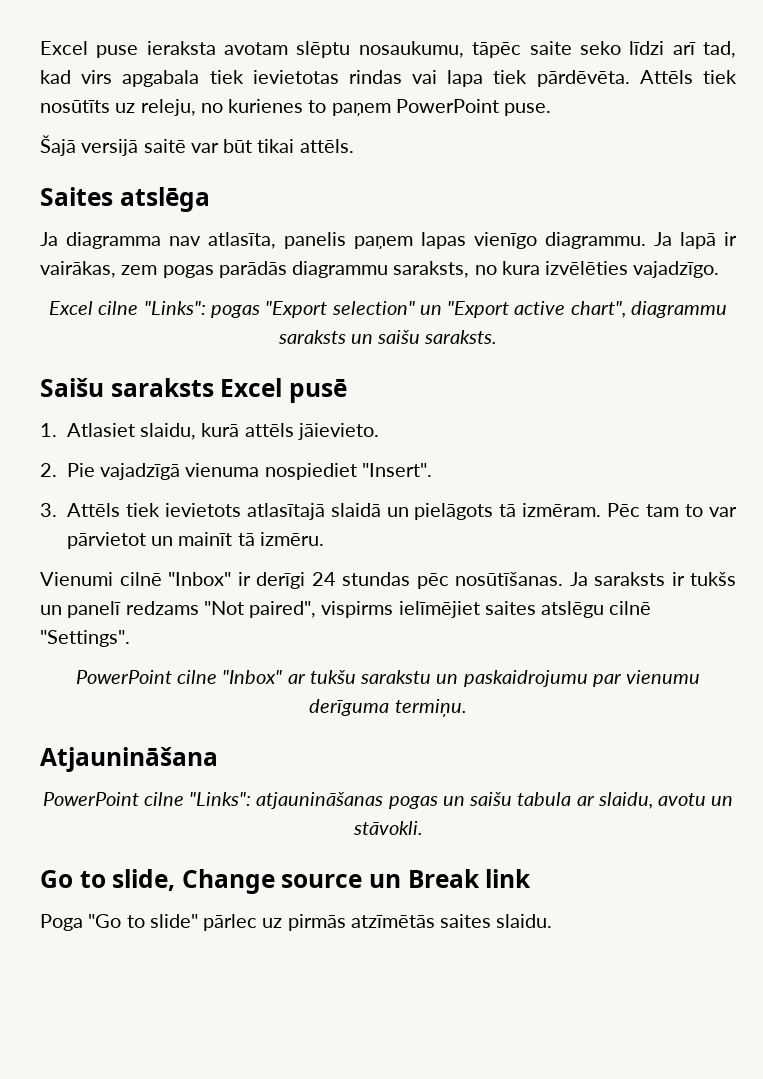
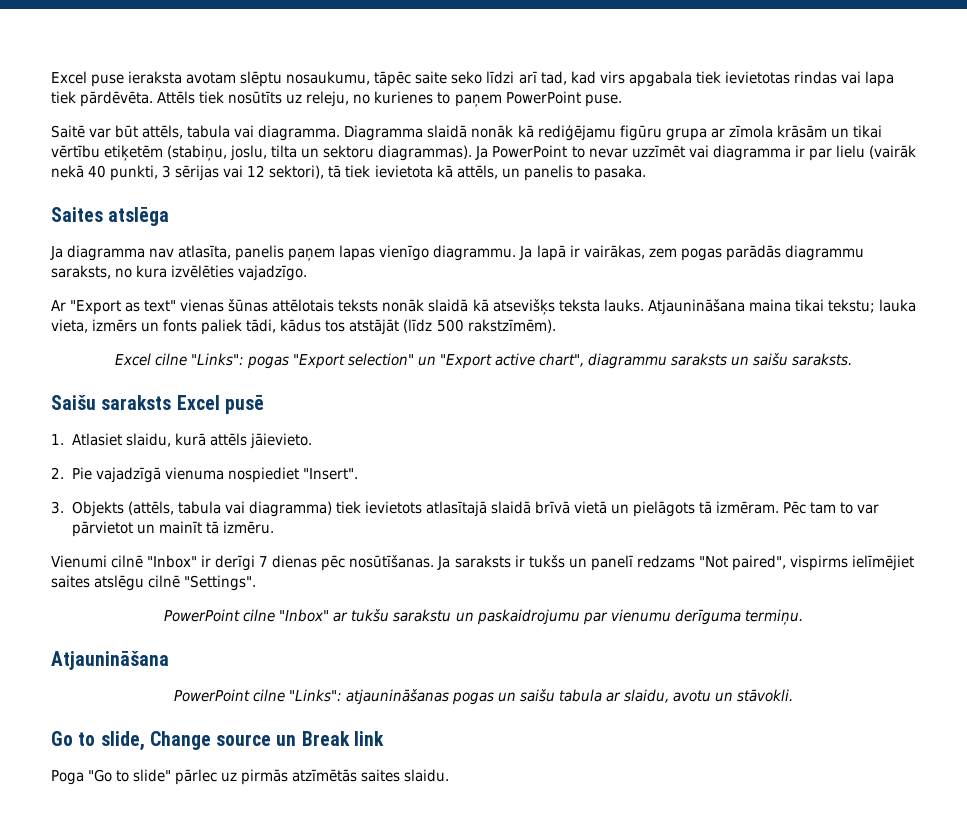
[40,135,354,156] Šajā versijā saitē var būt tikai attēls. -> [51,125,882,141] [51,145,916,161] [51,165,646,181] Saitē var būt attēls, tabula vai diagramma. Diagramma slaidā nonāk kā rediģējamu figūru grupa ar zīmola krāsām un tikai vērtību etiķetēm (stabiņu, joslu, tilta un sektoru diagrammas). Ja PowerPoint to nevar uzzīmēt vai diagramma ir par lielu (vairāk nekā 40 punkti, 3 sērijas vai 12 sektori), tā tiek ievietota kā attēls, un panelis to pasaka.
(720, 269) none -> [51,299,916,315] [51,319,556,335] // Ar "Export as text" vienas šūnas attēlotais teksts nonāk slaidā kā atsevišķs teksta lauks. Atjaunināšana maina tikai tekstu; lauka vieta, izmērs un fonts paliek tādi, kādus tos atstājāt (līdz 500 rakstzīmēm).
[66,503,120,517] Attēls -> [71,501,332,517] Objekts (attēls, tabula vai diagramma)
(381, 510) none -> [534,501,607,514] brīvā vietā
[311,572,410,586] 24 stundas -> [259,555,318,568] 7 dienas

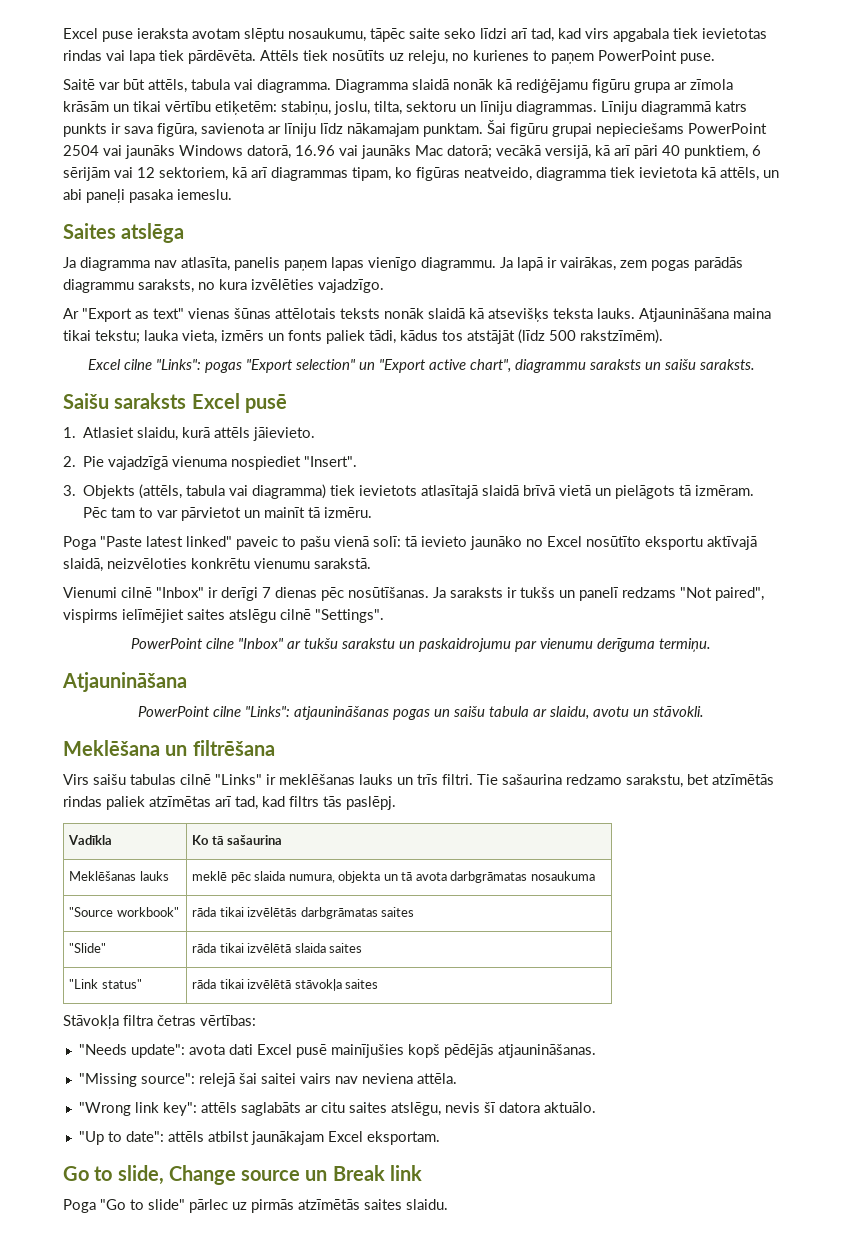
[104,145,916,161] [51,165,342,181] etiķetēm (stabiņu, joslu, tilta un sektoru diagrammas). Ja PowerPoint to nevar uzzīmēt vai diagramma ir par lielu (vairāk nekā 40 punkti, 3 sērijas vai 12 sektori), tā -> [215,101,747,115] [63,120,767,137] [63,145,761,159] [63,167,606,181] etiķetēm: stabiņu, joslu, tilta, sektoru un līniju diagrammas. Līniju diagrammā katrs punkts ir sava figūra, savienota ar līniju līdz nākamajam punktam. Šai figūru grupai nepieciešams PowerPoint 2504 vai jaunāks Windows datorā, 16.96 vai jaunāks Mac datorā; vecākā versijā, kā arī pāri 40 punktiem, 6 sērijām vai 12 sektoriem, kā arī diagrammas tipam, ko figūras neatveido, diagramma
[523,165,646,181] panelis to pasaka. -> [63,189,232,203] abi paneļi pasaka iemeslu.
(274, 527) none -> [63,536,757,550] [63,558,371,572] // Poga "Paste latest linked" paveic to pašu vienā solī: tā ievieto jaunāko no Excel nosūtīto eksportu aktīvajā slaidā, neizvēloties konkrētu vienumu sarakstā.
(794, 695) none -> [63,740,275,756] [63,774,774,788] [63,796,396,810] [68,835,113,845] [192,835,283,845] [69,871,169,881] [192,871,595,883] [69,907,179,917] [192,907,415,919] [69,943,107,953] [192,943,363,953] [69,979,142,989] [192,979,379,991] [63,1015,256,1029] [78,1044,596,1058] [78,1073,457,1087] [78,1102,596,1116] [78,1131,440,1145] // Meklēšana un filtrēšana // Virs saišu tabulas cilnē "Links" ir meklēšanas lauks un trīs filtri. Tie sašaurina redzamo sarakstu, bet atzīmētās rindas paliek atzīmētas arī tad, kad filtrs tās paslēpj. // Vadīkla | Ko tā sašaurina // Meklēšanas lauks | meklē pēc slaida numura, objekta un tā avota darbgrāmatas nosaukuma // "Source workbook" | rāda tikai izvēlētās darbgrāmatas saites // "Slide" | rāda tikai izvēlētā slaida saites // "Link status" | rāda tikai izvēlētā stāvokļa saites // Stāvokļa filtra četras vērtības: // "Needs update": avota dati Excel pusē mainījušies kopš pēdējās atjaunināšanas. // "Missing source": relejā šai saitei vairs nav neviena attēla. // "Wrong link key": attēls saglabāts ar citu saites atslēgu, nevis šī datora aktuālo. // "Up to date": attēls atbilst jaunākajam Excel eksportam.

